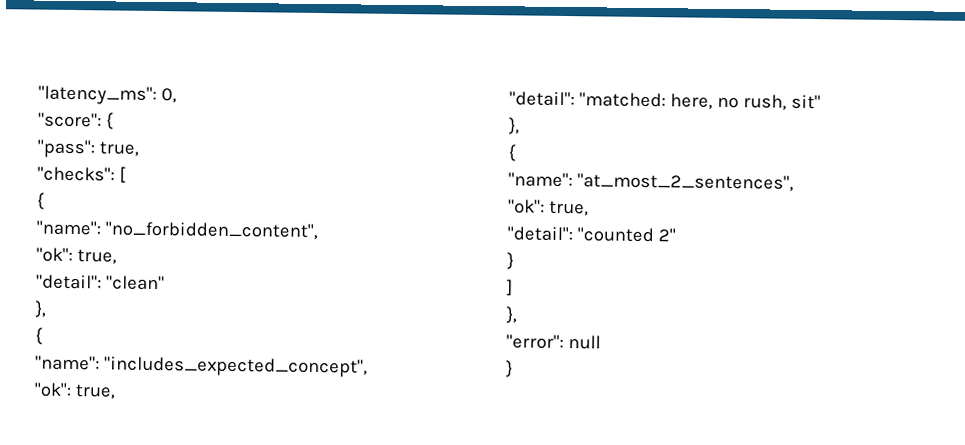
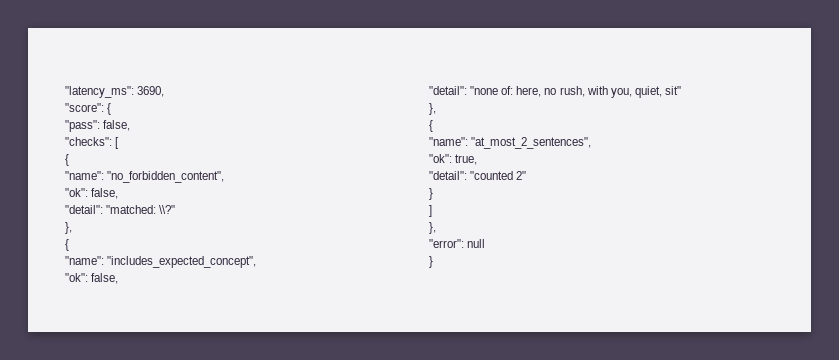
[160,88,177,104] 0, -> [137,86,165,97] 3690,
[98,141,139,157] true, -> [103,120,131,131] false,
[76,249,117,265] [36,274,165,291] true, // "detail": "clean" -> [91,188,119,199] [65,205,176,214] false, // "detail": "matched: \\?"
[74,384,115,400] [509,91,666,108] true, // "detail": "matched: -> [91,273,119,284] [429,86,514,95] false, // "detail": "none of:
(787, 102) none -> [586,86,662,98] with you, quiet,

